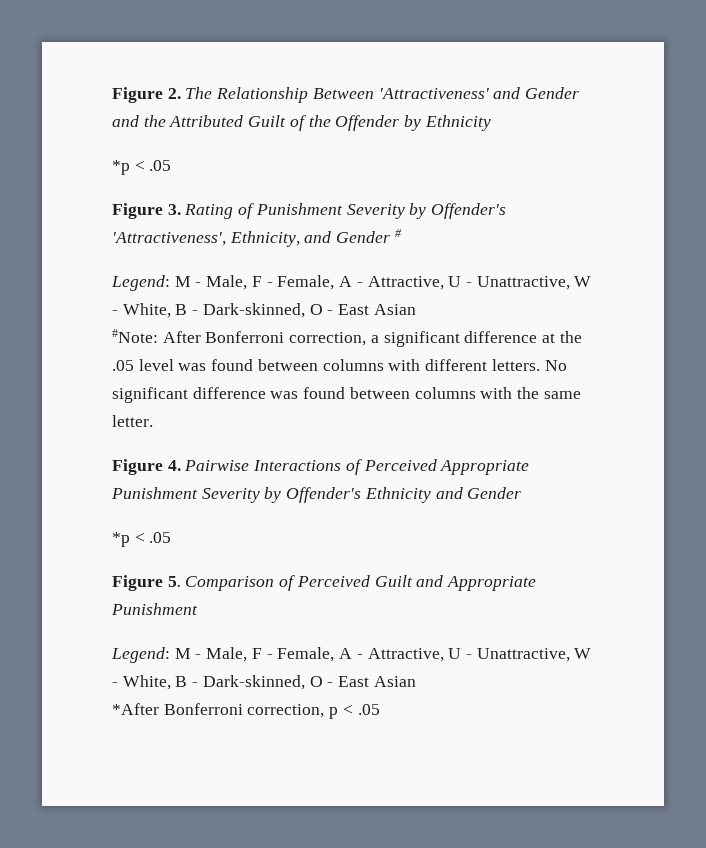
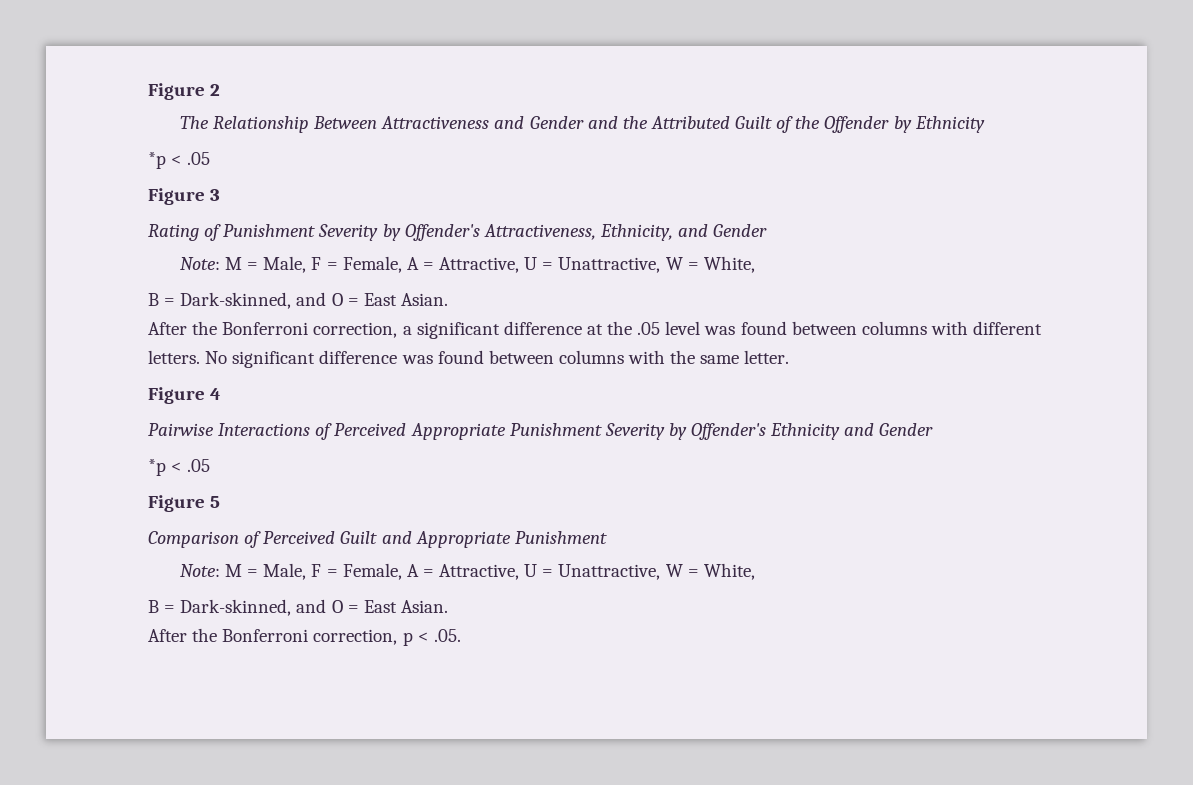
[112,87,181,103] Figure 2. -> [148,83,221,100] Figure 2 //
[378,88,489,99] 'Attractiveness' -> [381,116,490,129] Attractiveness
[167,204,181,215] 3. -> [210,189,221,201] 3 //
[112,232,226,246] 'Attractiveness', -> [483,224,596,240] Attractiveness,
[394,229,402,237] [111,275,592,291] [112,303,416,318] [112,329,201,343] # // Legend: M - Male, F - Female, A - Attractive, U - Unattractive, W - White, B - Dark-skinned, O - East Asian // #Note: After -> [179,256,755,273] [148,292,448,309] [148,321,218,335] // Note: M = Male, F = Female, A = Attractive, U = Unattractive, W = White, // B = Dark-skinned, and O = East Asian. // After the
[167,460,181,471] 4. -> [210,388,222,400] 4 //
[167,576,181,587] 5. -> [210,496,221,508] 5 //
[111,647,592,663] [112,675,416,690] [112,703,159,715] Legend: M - Male, F - Female, A - Attractive, U - Unattractive, W - White, B - Dark-skinned, O - East Asian // *After -> [179,563,755,580] [148,599,448,616] [148,628,218,642] Note: M = Male, F = Female, A = Attractive, U = Unattractive, W = White, // B = Dark-skinned, and O = East Asian. // After the
[357,704,380,715] .05 -> [433,629,461,642] .05.

